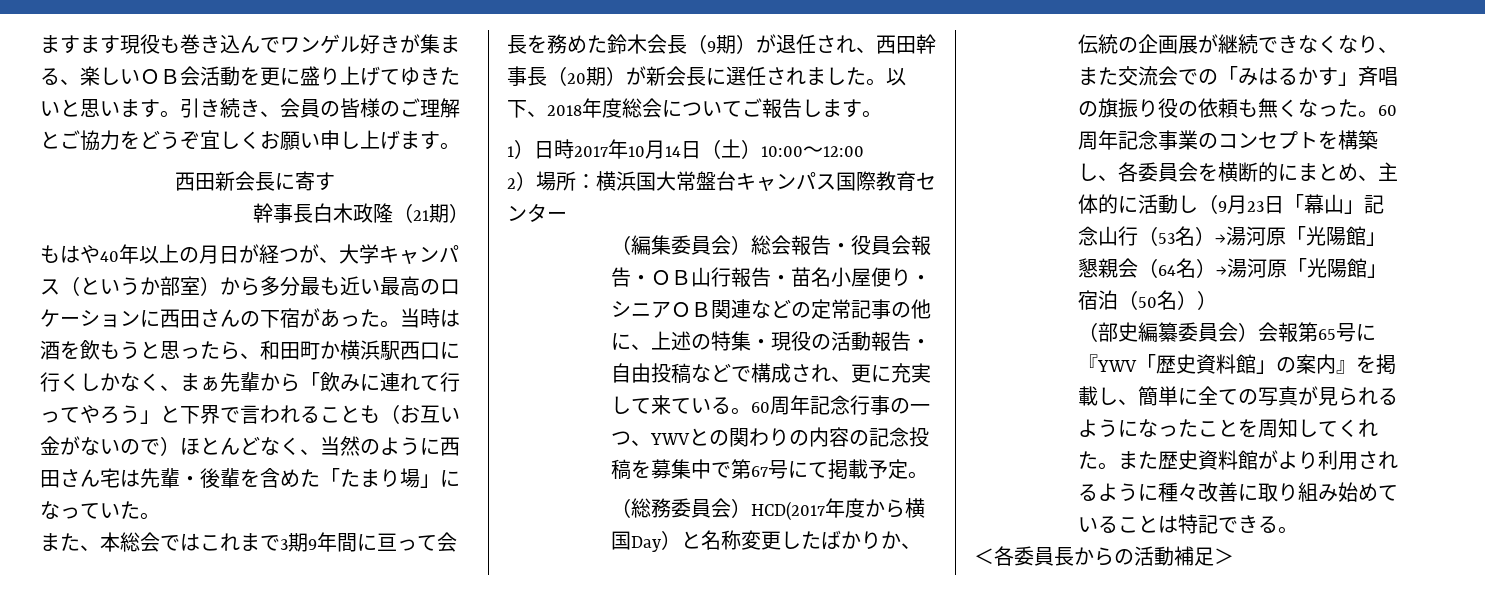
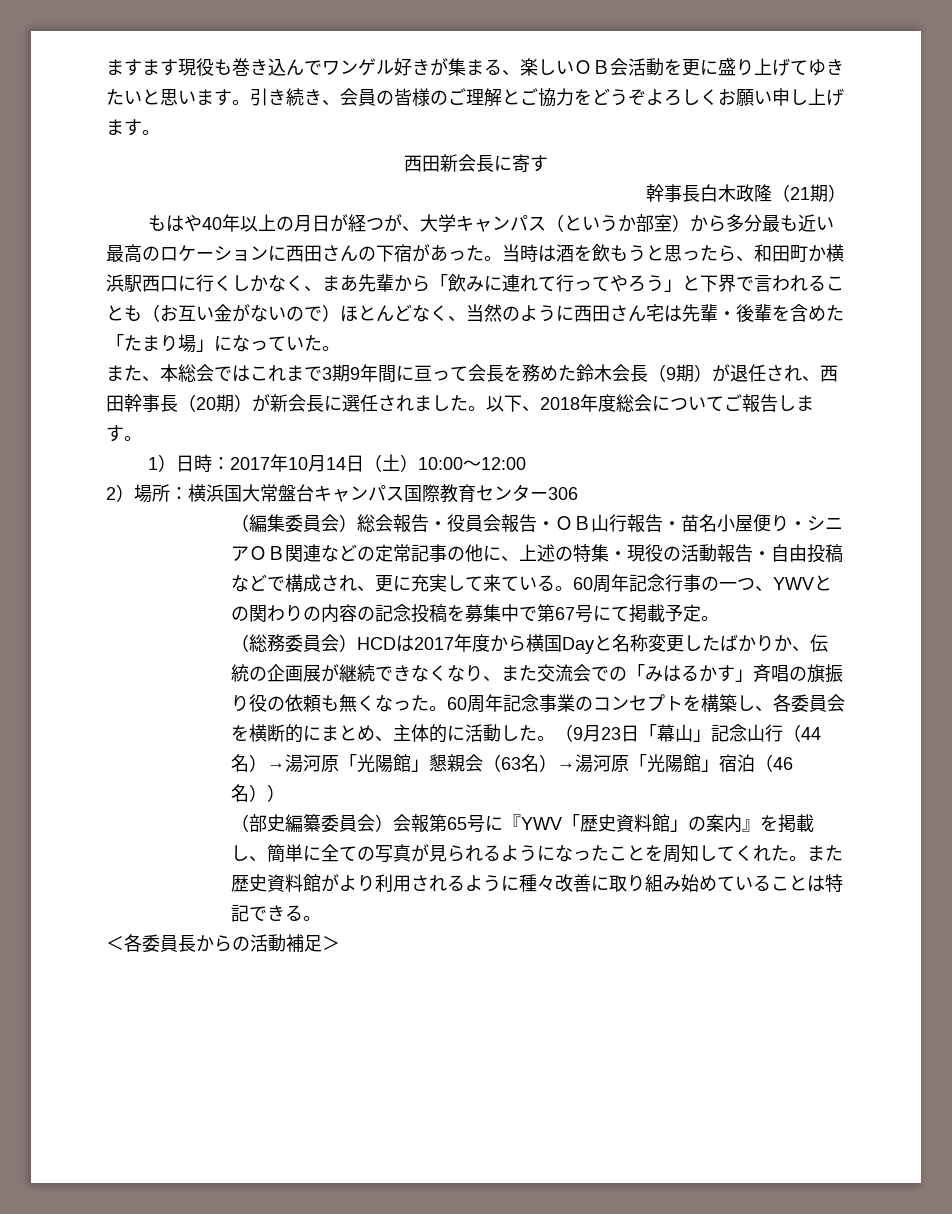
[200,130,220,149] 宜 -> [646,89,682,106] よろ
[200,375,220,391] ぁ -> [340,274,358,292] あ
(574, 149) none -> [211,457,230,470] ：
(567, 216) none -> [548,487,578,500] 306
[751,501,826,521] HCD(2017 -> [357,635,455,652] HCDは2017
[661,530,682,550] ） -> (595, 645) none
(1199, 204) none -> [519,725,556,741] た。
[1158,233,1176,244] 53 -> [801,727,822,740] 44
[1158,265,1177,276] 64 -> [501,757,522,770] 63
[1138,297,1158,308] 50 -> [773,757,794,770] 46

